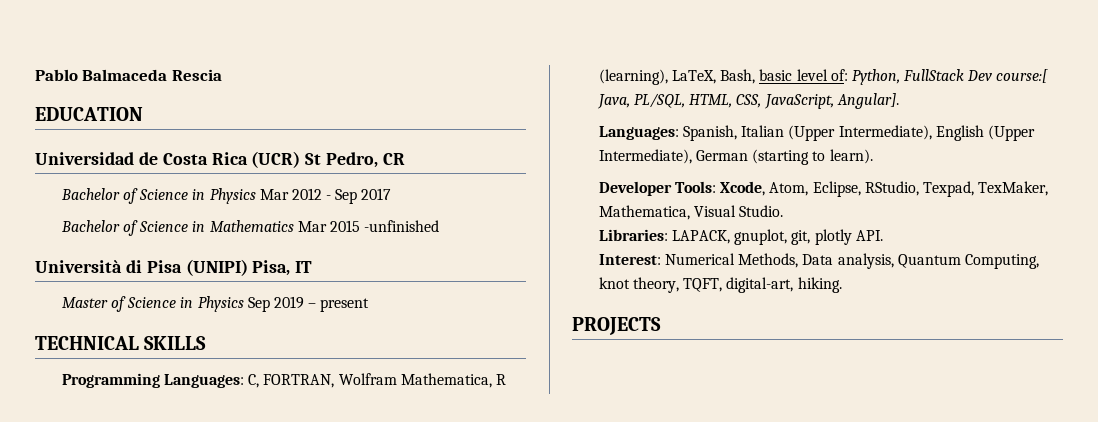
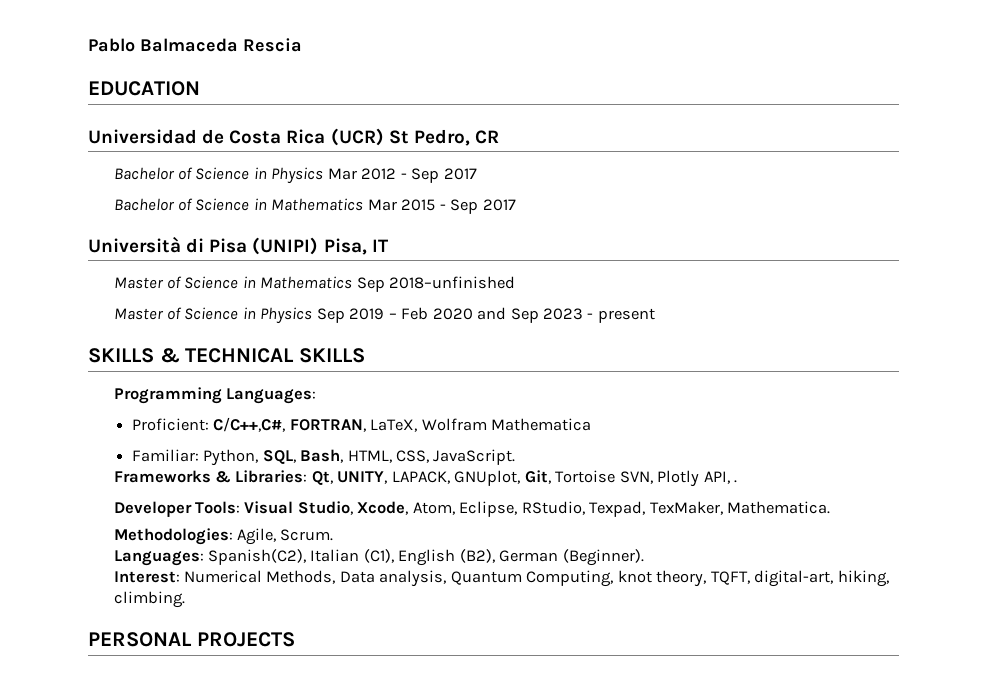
[364,220,440,232] -unfinished -> [439,199,516,214] - Sep 2017
(313, 267) none -> [113,276,516,292] // Master of Science in Mathematics Sep 2018–unfinished
(317, 305) none -> [401,307,594,323] Feb 2020 and Sep 2023 -
(370, 305) none -> [88,348,180,363] SKILLS &
[248,373,506,388] [598,69,1049,85] [596,93,899,109] [598,125,1035,141] [598,149,873,165] C, FORTRAN, Wolfram Mathematica, R (learning), LaTeX, Bash, basic level of: Python, FullStack Dev course:[ Java, PL/SQL, HTML, CSS, JavaScript, Angular]. // Languages: Spanish, Italian (Upper Intermediate), English (Upper Intermediate), German (starting to learn). -> [131,417,591,432] [131,449,516,466] [113,470,737,487] // Proficient: C/C++,C#, FORTRAN, LaTeX, Wolfram Mathematica // Familiar: Python, SQL, Bash, HTML, CSS, JavaScript. // Frameworks & Libraries: Qt, UNITY, LAPACK, GNUplot, Git, Tortoise SVN, Plotly API, .
(716, 187) none -> [244,501,353,515] Visual Studio,
[598,205,784,220] [598,229,883,245] Mathematica, Visual Studio. // Libraries: LAPACK, gnuplot, git, plotly API. -> [727,501,831,514] [113,528,334,545] [113,549,644,566] Mathematica. // Methodologies: Agile, Scrum. // Languages: Spanish(C2), Italian (C1), English (B2), German (Beginner).
[797,277,842,293] hiking. // -> [837,570,889,587] [113,591,185,608] [88,632,192,647] hiking, climbing. // PERSONAL

